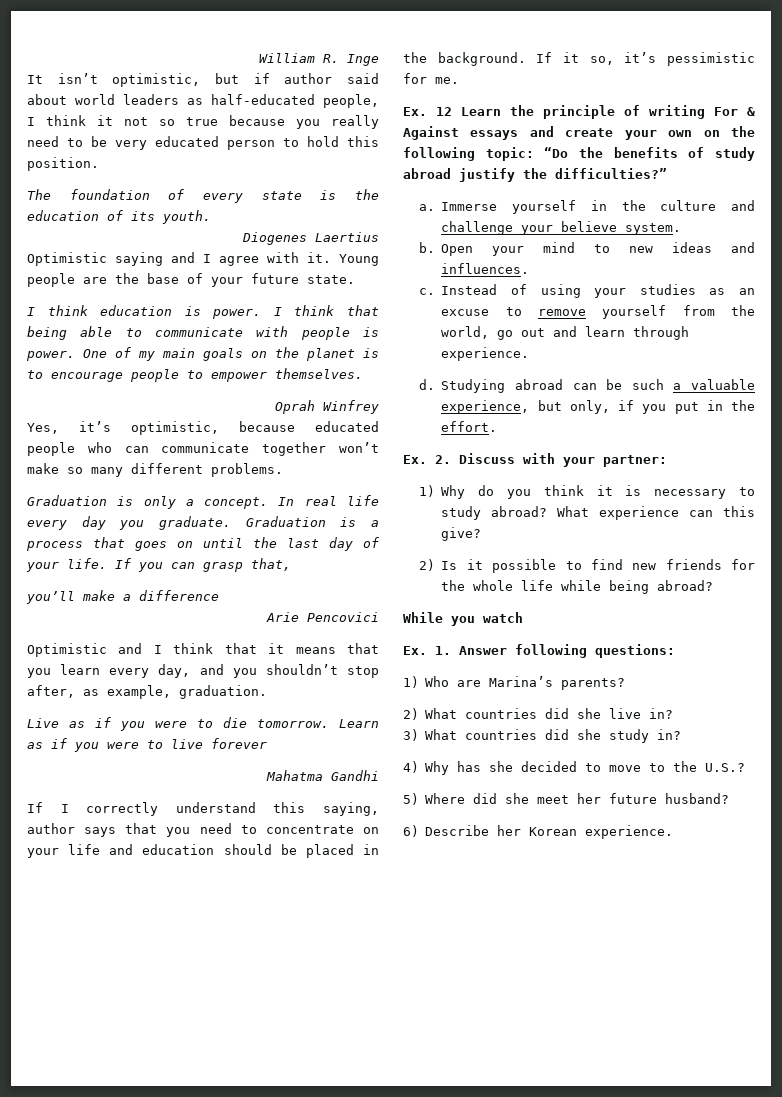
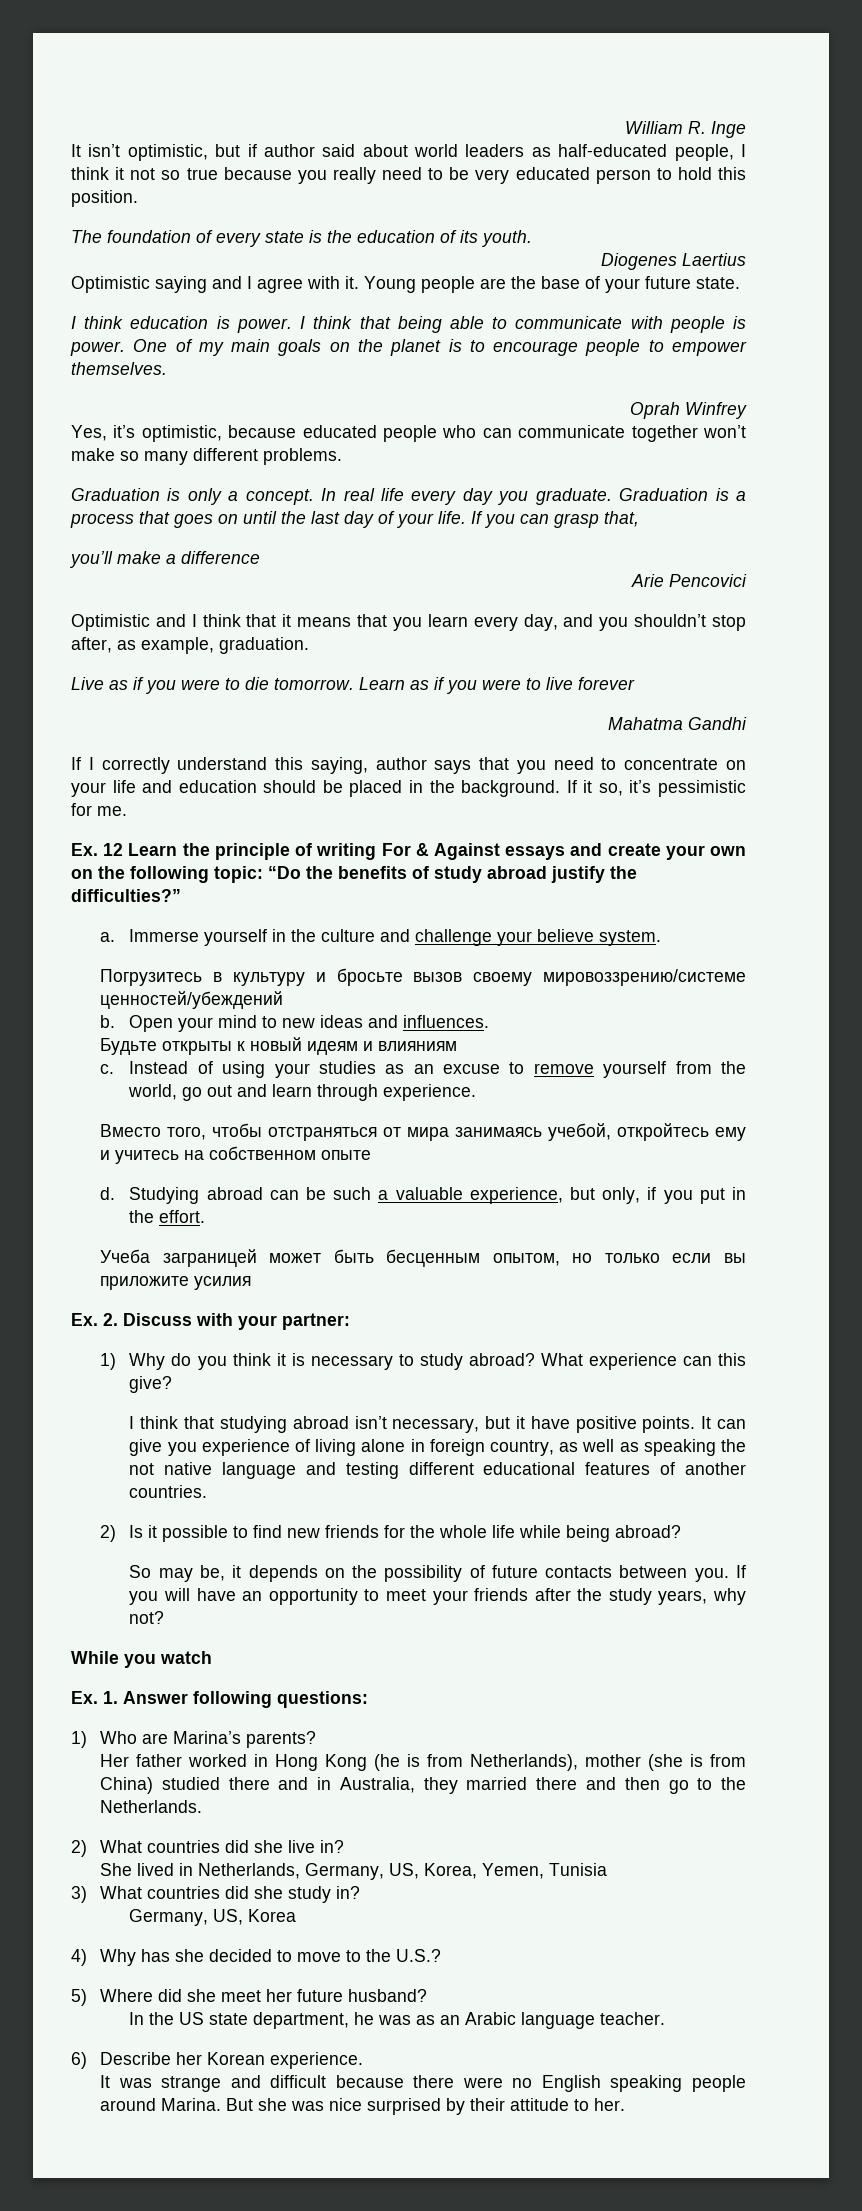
(682, 229) none -> [100,968,746,986] [100,991,284,1009] // Погрузитесь в культуру и бросьте вызов своему мировоззрению/системе ценностей/убеждений
(530, 268) none -> [100,1037,458,1055] // Будьте открыты к новый идеям и влияниям
(530, 354) none -> [100,1123,747,1141] [100,1146,372,1164] // Вместо того, чтобы отстраняться от мира занимаясь учебой, откройтесь ему и учитесь на собственном опыте
(498, 426) none -> [100,1249,746,1267] [100,1276,252,1290] // Учеба заграницей может быть бесценным опытом, но только если вы приложите усилия
(482, 534) none -> [129,1416,747,1433] [129,1439,747,1456] [129,1462,747,1479] [129,1485,208,1498] // I think that studying abroad isn’t necessary, but it have positive points. It can give you experience of living alone in foreign country, as well as speaking the not native language and testing different educational features of another countries.
(714, 585) none -> [129,1565,747,1582] [129,1588,746,1605] [129,1611,165,1624] // So may be, it depends on the possibility of future contacts between you. If you will have an opportunity to meet your friends after the study years, why not?
(626, 684) none -> [100,1754,747,1771] [100,1777,746,1794] [100,1800,203,1813] // Her father worked in Hong Kong (he is from Netherlands), mother (she is from China) studied there and in Australia, they married there and then go to the Netherlands.
(674, 713) none -> [100,1863,608,1880] // She lived in Netherlands, Germany, US, Korea, Yemen, Tunisia
(682, 734) none -> [129,1909,297,1926] // Germany, US, Korea
(730, 798) none -> [129,2012,666,2029] // In the US state department, he was as an Arabic language teacher.
(674, 832) none -> [100,2075,746,2092] [100,2098,626,2115] // It was strange and difficult because there were no English speaking people around Marina. But she was nice surprised by their attitude to her.

